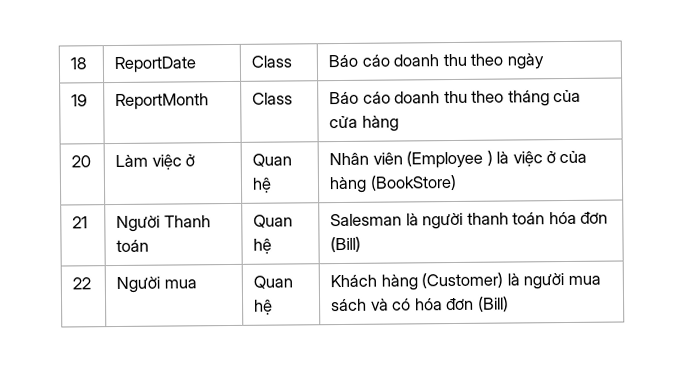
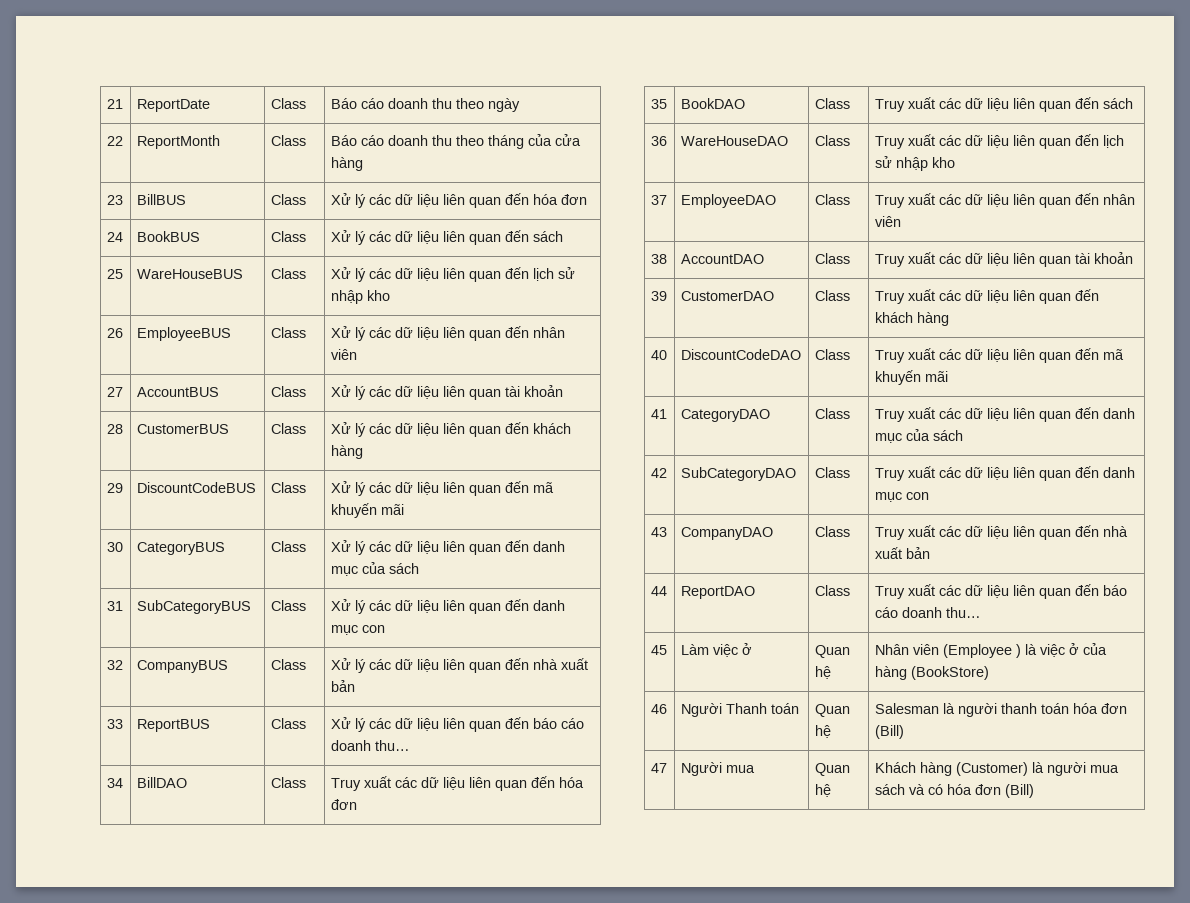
[70,57,88,70] 18 -> [106,99,123,109] 21
[71,94,89,107] 19 -> [106,136,123,146] 22
[71,155,92,168] 20 -> [106,195,123,205] [136,194,186,205] [270,194,306,205] [330,193,587,208] [106,232,123,242] [136,231,200,242] [270,231,306,242] [330,230,563,245] [106,269,123,279] [136,269,243,279] [270,268,306,279] [330,267,575,282] [330,290,390,304] [106,328,123,338] [136,327,231,341] [270,327,306,338] [330,326,565,341] [330,349,357,360] [106,387,123,397] [136,387,219,397] [270,386,306,397] [330,385,563,400] [106,424,123,434] [136,424,229,434] [270,423,306,434] [330,422,571,437] [330,445,363,459] [106,483,123,493] [136,482,256,493] [270,482,306,493] [330,481,554,496] [330,503,404,518] [106,542,123,552] [136,542,225,555] [270,541,306,552] [330,540,565,555] [330,562,419,576] [106,601,123,611] [136,600,251,614] [270,600,306,611] [330,599,565,614] [330,625,385,635] [106,660,123,670] [136,660,228,673] [270,659,306,670] [330,658,588,673] [330,680,355,692] [106,719,123,729] [136,719,210,732] [270,718,306,729] [330,717,584,732] [330,740,410,751] [106,778,123,788] [136,777,187,788] [270,777,306,788] [330,776,584,791] [330,799,357,810] [650,99,667,109] [680,98,745,109] [814,98,850,109] [874,97,1133,112] [650,136,667,146] [680,136,788,146] [814,135,850,146] [874,134,1124,149] [874,156,955,171] [650,195,667,205] [680,194,776,208] [814,194,850,205] [874,193,1135,208] [874,216,901,227] [650,254,667,264] [680,254,764,264] [814,253,850,264] [874,252,1133,267] [650,291,667,301] [680,291,774,301] [814,290,850,301] [874,289,1099,304] [874,312,949,326] [650,350,667,360] [680,349,801,360] [814,349,850,360] [874,348,1124,363] [874,370,948,385] [650,409,667,419] [680,409,770,422] [814,408,850,419] [874,407,1135,422] [874,429,963,443] [650,468,667,478] [680,467,796,481] [814,467,850,478] [874,466,1135,481] [874,492,929,502] [650,527,667,537] [680,527,773,540] [814,526,850,537] [874,525,1128,540] [874,547,930,559] [650,586,667,596] [680,586,755,599] [814,585,850,596] [874,584,1127,599] [874,607,981,618] [650,645,667,655] 23 | BillBUS | Class | Xử lý các dữ liệu liên quan đến hóa đơn // 24 | BookBUS | Class | Xử lý các dữ liệu liên quan đến sách // 25 | WareHouseBUS | Class | Xử lý các dữ liệu liên quan đến lịch sử nhập kho // 26 | EmployeeBUS | Class | Xử lý các dữ liệu liên quan đến nhân viên // 27 | AccountBUS | Class | Xử lý các dữ liệu liên quan tài khoản // 28 | CustomerBUS | Class | Xử lý các dữ liệu liên quan đến khách hàng // 29 | DiscountCodeBUS | Class | Xử lý các dữ liệu liên quan đến mã khuyến mãi // 30 | CategoryBUS | Class | Xử lý các dữ liệu liên quan đến danh mục của sách // 31 | SubCategoryBUS | Class | Xử lý các dữ liệu liên quan đến danh mục con // 32 | CompanyBUS | Class | Xử lý các dữ liệu liên quan đến nhà xuất bản // 33 | ReportBUS | Class | Xử lý các dữ liệu liên quan đến báo cáo doanh thu… // 34 | BillDAO | Class | Truy xuất các dữ liệu liên quan đến hóa đơn // 35 | BookDAO | Class | Truy xuất các dữ liệu liên quan đến sách // 36 | WareHouseDAO | Class | Truy xuất các dữ liệu liên quan đến lịch sử nhập kho // 37 | EmployeeDAO | Class | Truy xuất các dữ liệu liên quan đến nhân viên // 38 | AccountDAO | Class | Truy xuất các dữ liệu liên quan tài khoản // 39 | CustomerDAO | Class | Truy xuất các dữ liệu liên quan đến khách hàng // 40 | DiscountCodeDAO | Class | Truy xuất các dữ liệu liên quan đến mã khuyến mãi // 41 | CategoryDAO | Class | Truy xuất các dữ liệu liên quan đến danh mục của sách // 42 | SubCategoryDAO | Class | Truy xuất các dữ liệu liên quan đến danh mục con // 43 | CompanyDAO | Class | Truy xuất các dữ liệu liên quan đến nhà xuất bản // 44 | ReportDAO | Class | Truy xuất các dữ liệu liên quan đến báo cáo doanh thu… // 45
[72,216,89,229] 21 -> [650,704,667,714] 46
[72,277,92,290] 22 -> [650,763,667,773] 47

